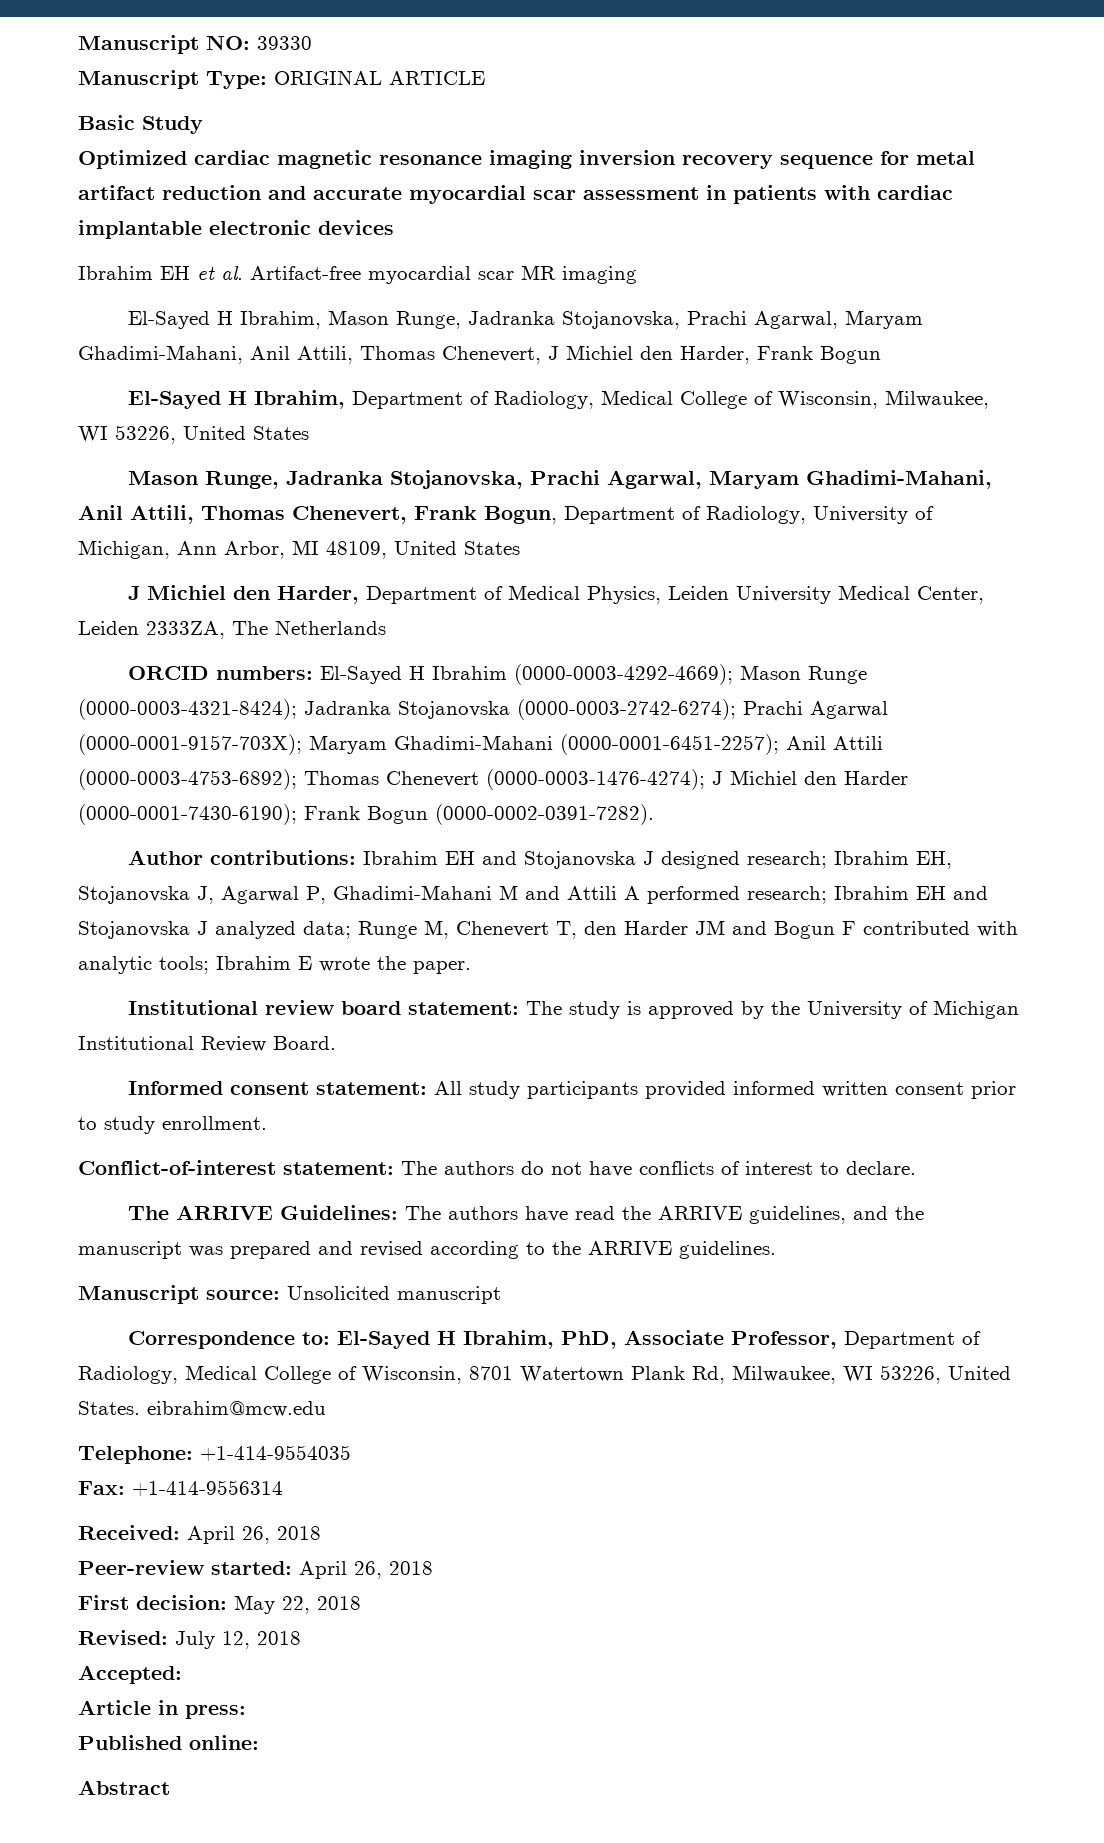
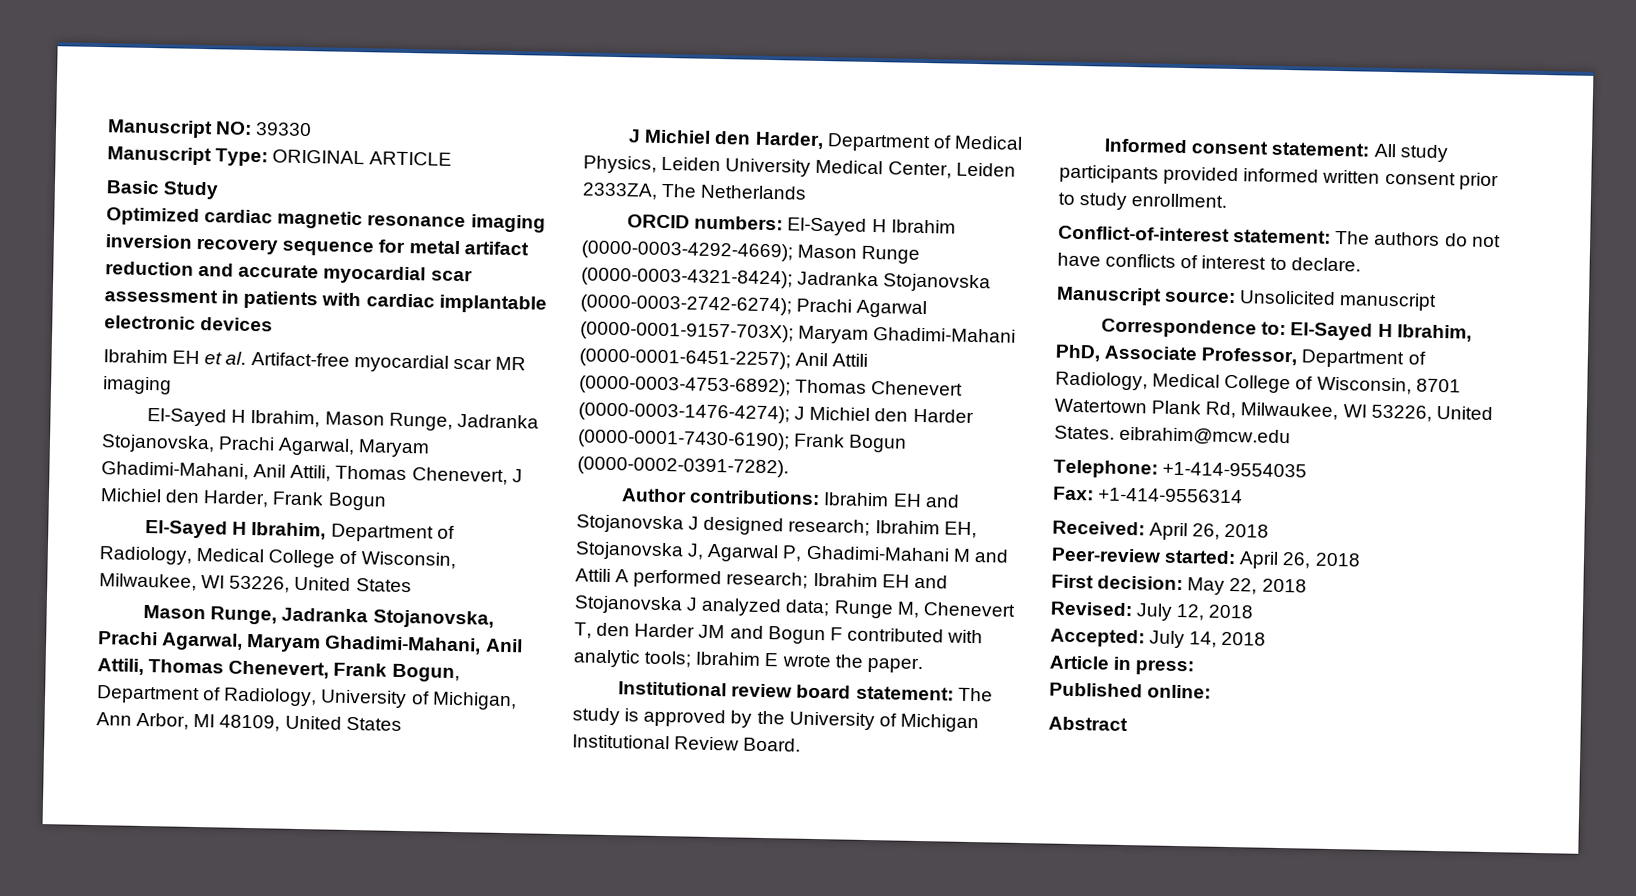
[128,1205,925,1224] [78,1241,776,1259] // The ARRIVE Guidelines: The authors have read the ARRIVE guidelines, and the manuscript was prepared and revised according to the ARRIVE guidelines. -> (1361, 264) none
(182, 1674) none -> [1149,630,1267,649] July 14, 2018

